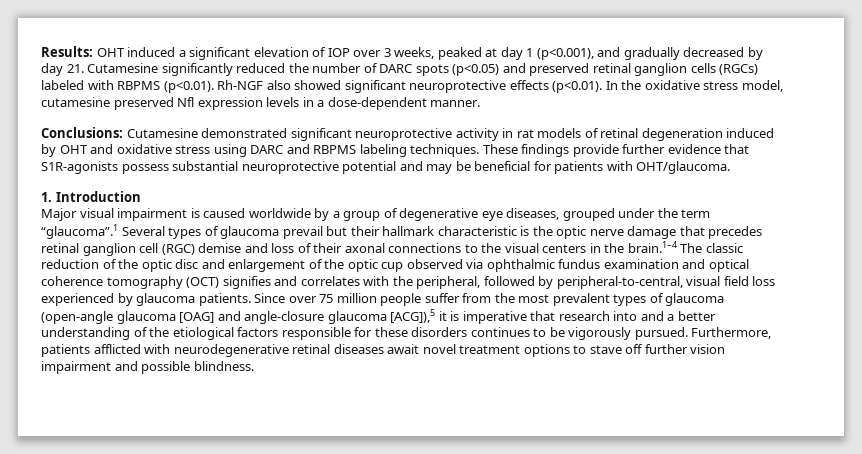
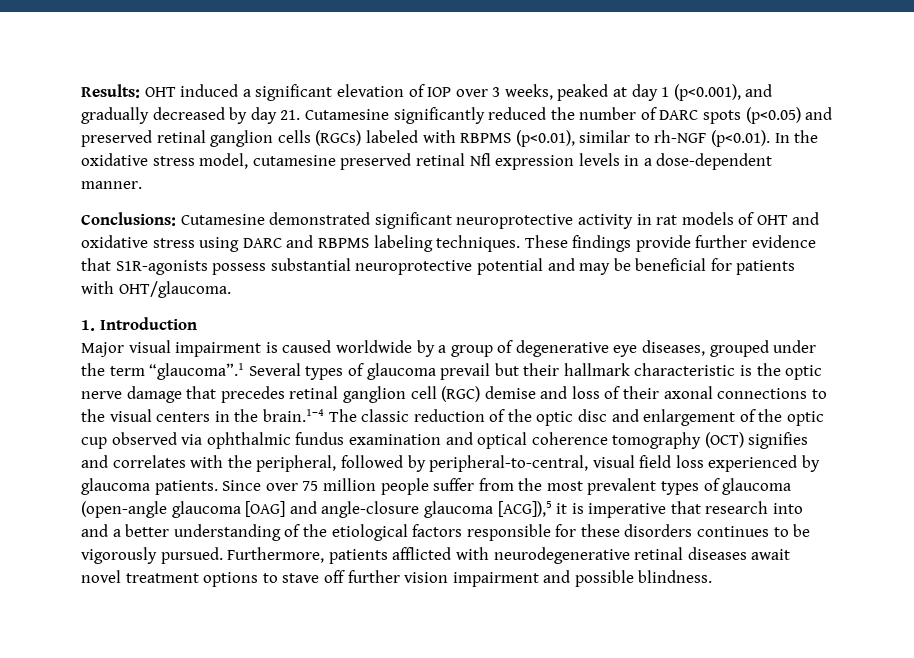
[163,80,549,93] (p<0.01). Rh-NGF also showed significant neuroprotective effects -> [515,130,707,147] (p<0.01), similar to rh-NGF
(174, 103) none -> [415,153,465,166] retinal
[600,128,775,141] [41,144,56,157] retinal degeneration induced by -> (755, 218) none

